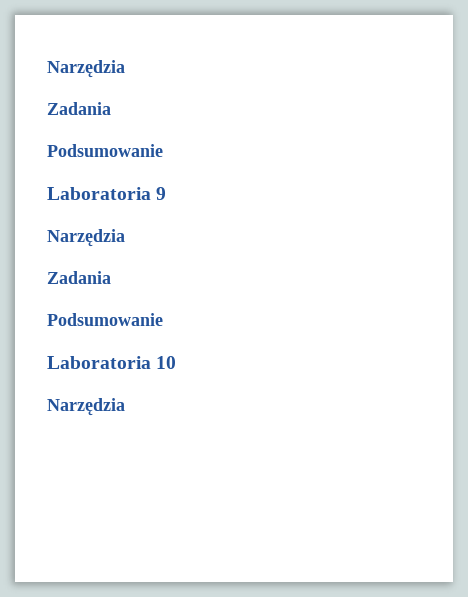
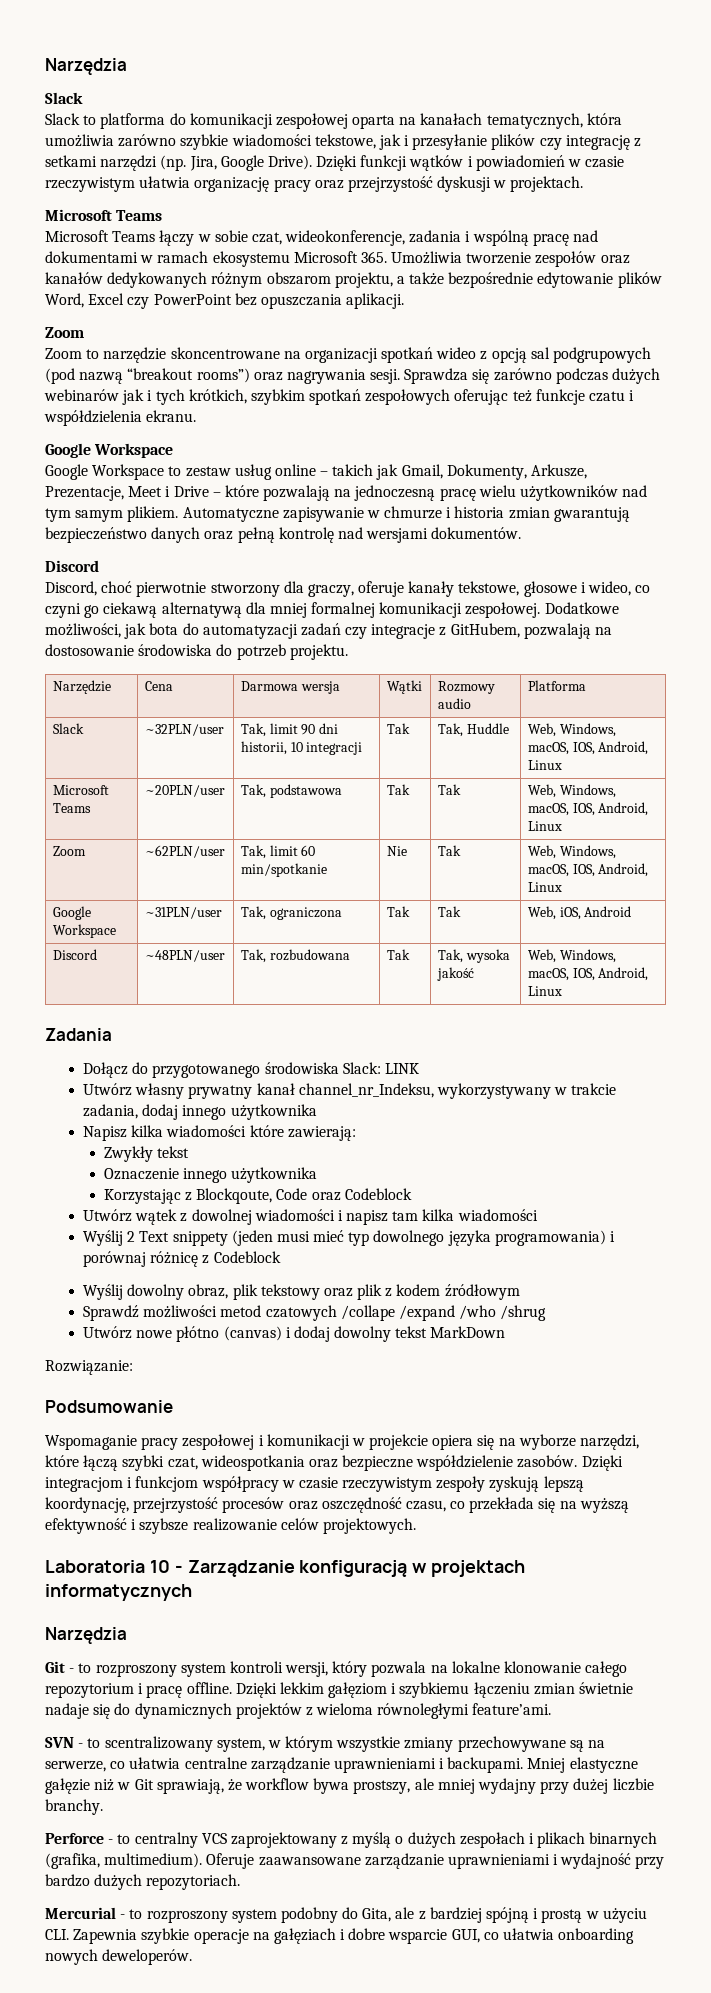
[47,60,125,78] [47,102,111,115] [47,144,163,157] [47,187,167,200] [47,229,125,247] [47,271,111,284] [47,313,163,326] [47,356,177,369] [47,398,125,416] Narzędzia // Zadania // Podsumowanie // Laboratoria 9 // Narzędzia // Zadania // Podsumowanie // Laboratoria 10 // Narzędzia -> [45,58,127,76] [45,92,83,104] [45,113,622,129] [45,134,642,150] [45,155,625,171] [45,176,584,192] [45,209,163,221] [45,230,599,246] [45,251,630,267] [45,272,662,288] [45,293,405,309] [45,327,84,338] [45,347,652,363] [45,368,661,384] [44,389,635,405] [44,410,197,426] [45,443,174,458] [45,464,588,480] [45,485,648,501] [45,506,630,522] [45,527,522,543] [45,560,99,572] [45,581,651,597] [45,602,619,618] [45,623,613,639] [45,644,348,660] [52,680,111,694] [144,681,173,691] [240,681,340,694] [386,680,422,694] [437,681,495,694] [437,698,471,709] [527,680,586,691] [52,723,84,734] [144,724,224,736] [240,723,339,737] [240,741,363,755] [386,723,410,734] [437,723,509,737] [527,723,616,737] [527,741,649,755] [527,760,562,770] [52,785,109,795] [52,803,91,813] [144,785,225,797] [240,784,342,798] [386,784,410,795] [437,784,461,795] [527,784,616,798] [527,802,649,816] [527,821,562,831] [52,846,86,856] [144,845,225,858] [240,845,316,859] [240,863,327,877] [386,846,407,856] [437,845,461,856] [527,845,616,859] [527,863,649,877] [527,882,562,892] [52,906,91,920] [52,924,116,938] [144,907,222,919] [240,906,342,920] [386,906,410,917] [437,906,461,917] [527,906,632,920] [52,949,97,960] [144,950,225,962] [240,949,350,963] [386,949,410,960] [437,949,510,963] [436,967,474,981] [527,949,616,963] [527,967,649,981] [527,986,562,996] [45,1028,112,1041] [82,1062,419,1078] [82,1083,617,1099] [82,1104,317,1120] [82,1125,356,1141] [103,1146,190,1162] [103,1167,318,1183] [103,1188,412,1204] [82,1209,538,1225] [82,1230,615,1246] [82,1251,281,1267] [82,1284,520,1300] [82,1305,547,1321] [82,1326,506,1342] [45,1360,133,1375] [45,1400,173,1413] [45,1434,640,1450] [45,1455,623,1471] [45,1476,584,1492] [45,1497,629,1513] [45,1518,416,1534] [45,1560,526,1577] [45,1584,192,1601] [45,1627,127,1645] [45,1661,628,1677] [45,1682,634,1698] [45,1703,552,1719] [45,1736,606,1752] [45,1757,638,1773] [45,1778,654,1794] [45,1799,103,1815] [45,1832,658,1848] [45,1853,665,1869] [45,1874,241,1890] [45,1907,647,1923] [45,1928,635,1944] [45,1949,193,1965] Narzędzia // Slack // Slack to platforma do komunikacji zespołowej oparta na kanałach tematycznych, która umożliwia zarówno szybkie wiadomości tekstowe, jak i przesyłanie plików czy integrację z setkami narzędzi (np. Jira, Google Drive). Dzięki funkcji wątków i powiadomień w czasie rzeczywistym ułatwia organizację pracy oraz przejrzystość dyskusji w projektach. // Microsoft Teams // Microsoft Teams łączy w sobie czat, wideokonferencje, zadania i wspólną pracę nad dokumentami w ramach ekosystemu Microsoft 365. Umożliwia tworzenie zespołów oraz kanałów dedykowanych różnym obszarom projektu, a także bezpośrednie edytowanie plików Word, Excel czy PowerPoint bez opuszczania aplikacji. // Zoom // Zoom to narzędzie skoncentrowane na organizacji spotkań wideo z opcją sal podgrupowych (pod nazwą “breakout rooms”) oraz nagrywania sesji. Sprawdza się zarówno podczas dużych webinarów jak i tych krótkich, szybkim spotkań zespołowych oferując też funkcje czatu i współdzielenia ekranu. // Google Workspace // Google Workspace to zestaw usług online – takich jak Gmail, Dokumenty, Arkusze, Prezentacje, Meet i Drive – które pozwalają na jednoczesną pracę wielu użytkowników nad tym samym plikiem. Automatyczne zapisywanie w chmurze i historia zmian gwarantują bezpieczeństwo danych oraz pełną kontrolę nad wersjami dokumentów. // Discord // Discord, choć pierwotnie stworzony dla graczy, oferuje kanały tekstowe, głosowe i wideo, co czyni go ciekawą alternatywą dla mniej formalnej komunikacji zespołowej. Dodatkowe możliwości, jak bota do automatyzacji zadań czy integracje z GitHubem, pozwalają na dostosowanie środowiska do potrzeb projektu. // Narzędzie | Cena | Darmowa wersja | Wątki | Rozmowy audio | Platforma // Slack | ~32PLN/user | Tak, limit 90 dni historii, 10 integracji | Tak | Tak, Huddle | Web, Windows, macOS, IOS, Android, Linux // Microsoft Teams | ~20PLN/user | Tak, podstawowa | Tak | Tak | Web, Windows, macOS, IOS, Android, Linux // Zoom | ~62PLN/user | Tak, limit 60 min/spotkanie | Nie | Tak | Web, Windows, macOS, IOS, Android, Linux // Google Workspace | ~31PLN/user | Tak, ograniczona | Tak | Tak | Web, iOS, Android // Discord | ~48PLN/user | Tak, rozbudowana | Tak | Tak, wysoka jakość | Web, Windows, macOS, IOS, Android, Linux // Zadania // Dołącz do przygotowanego środowiska Slack: LINK // Utwórz własny prywatny kanał channel_nr_Indeksu, wykorzystywany w trakcie zadania, dodaj innego użytkownika // Napisz kilka wiadomości które zawierają: // Zwykły tekst // Oznaczenie innego użytkownika // Korzystając z Blockqoute, Code oraz Codeblock // Utwórz wątek z dowolnej wiadomości i napisz tam kilka wiadomości // Wyślij 2 Text snippety (jeden musi mieć typ dowolnego języka programowania) i porównaj różnicę z Codeblock // Wyślij dowolny obraz, plik tekstowy oraz plik z kodem źródłowym // Sprawdź możliwości metod czatowych /collape /expand /who /shrug // Utwórz nowe płótno (canvas) i dodaj dowolny tekst MarkDown // Rozwiązanie: // Podsumowanie // Wspomaganie pracy zespołowej i komunikacji w projekcie opiera się na wyborze narzędzi, które łączą szybki czat, wideospotkania oraz bezpieczne współdzielenie zasobów. Dzięki integracjom i funkcjom współpracy w czasie rzeczywistym zespoły zyskują lepszą koordynację, przejrzystość procesów oraz oszczędność czasu, co przekłada się na wyższą efektywność i szybsze realizowanie celów projektowych. // Laboratoria 10 - Zarządzanie konfiguracją w projektach informatycznych // Narzędzia // Git - to rozproszony system kontroli wersji, który pozwala na lokalne klonowanie całego repozytorium i pracę offline. Dzięki lekkim gałęziom i szybkiemu łączeniu zmian świetnie nadaje się do dynamicznych projektów z wieloma równoległymi feature’ami. // SVN - to scentralizowany system, w którym wszystkie zmiany przechowywane są na serwerze, co ułatwia centralne zarządzanie uprawnieniami i backupami. Mniej elastyczne gałęzie niż w Git sprawiają, że workflow bywa prostszy, ale mniej wydajny przy dużej liczbie branchy. // Perforce - to centralny VCS zaprojektowany z myślą o dużych zespołach i plikach binarnych (grafika, multimedium). Oferuje zaawansowane zarządzanie uprawnieniami i wydajność przy bardzo dużych repozytoriach. // Mercurial - to rozproszony system podobny do Gita, ale z bardziej spójną i prostą w użyciu CLI. Zapewnia szybkie operacje na gałęziach i dobre wsparcie GUI, co ułatwia onboarding nowych deweloperów.

